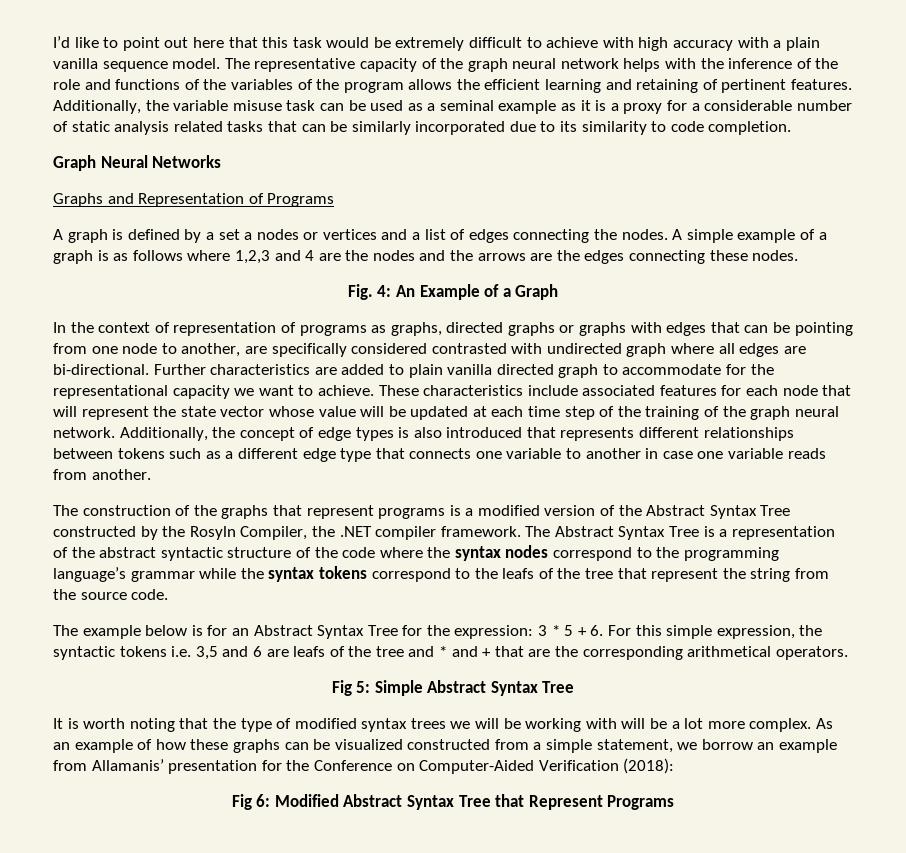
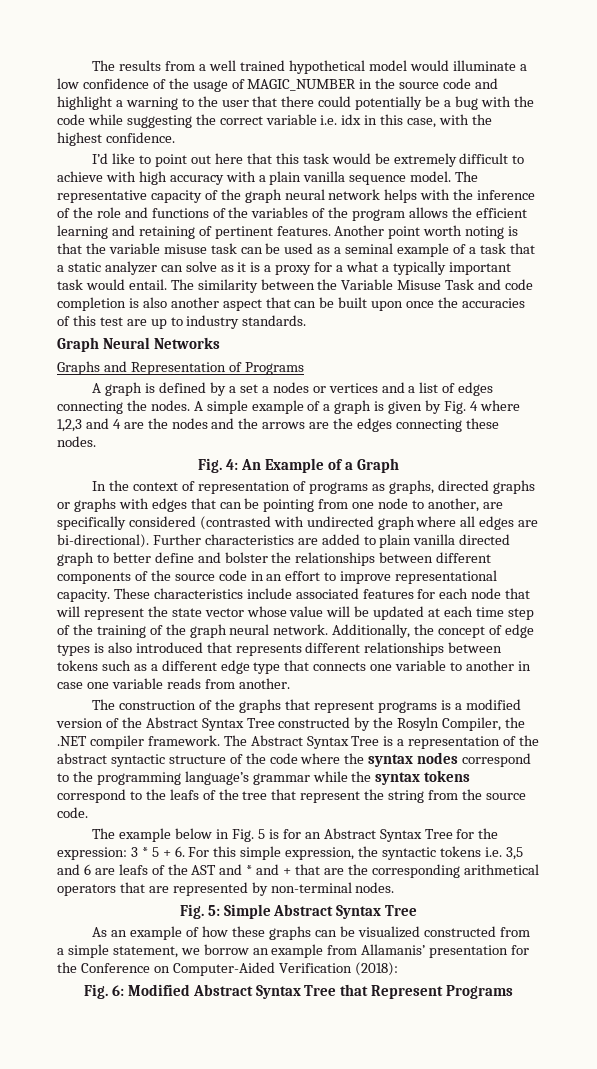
(53, 42) none -> [92,60,527,74] [57,78,499,92] [57,96,534,110] [57,114,492,128] [57,132,175,146] The results from a well trained hypothetical model would illuminate a low confidence of the usage of MAGIC_NUMBER in the source code and highlight a warning to the user that there could potentially be a bug with the code while suggesting the correct variable i.e. idx in this case, with the highest confidence. //
[53,100,141,114] Additionally, -> [334,225,519,239] [57,243,82,254] Another point worth noting is that
(557, 107) none -> [452,243,535,254] [57,261,217,275] of a task that a static analyzer can solve
[704,100,852,111] [53,121,792,135] considerable number of static analysis related tasks that can be similarly incorporated due to its similarity to code completion. -> [345,261,511,275] [57,279,534,293] [57,297,525,311] [57,315,307,329] what a typically important task would entail. The similarity between the Variable Misuse Task and code completion is also another aspect that can be built upon once the accuracies of this test are up to industry standards.
[113,250,183,261] as follows -> [388,400,478,414] given by Fig. 4
[431,343,507,354] contrasted -> [199,516,271,530] (contrasted
[53,364,149,375] bi-directional. -> [57,534,149,548] bi-directional).
[622,364,774,375] [53,385,374,399] accommodate for the representational capacity we want to achieve. -> [112,552,492,566] [57,570,498,584] [57,589,110,602] better define and bolster the relationships between different components of the source code in an effort to improve representational capacity.
(188, 630) none -> [216,829,266,842] in Fig. 5
[375,646,404,657] tree -> [191,865,217,875] AST
[775,646,848,660] [331,680,352,696] operators. // Fig -> [57,882,395,896] [179,904,204,919] operators that are represented by non-terminal nodes. // Fig.
[53,718,812,732] It is worth noting that the type of modified syntax trees we will be working with will be a lot more complex. -> (418, 910) none
[231,794,252,810] Fig -> [83,984,108,999] Fig.

